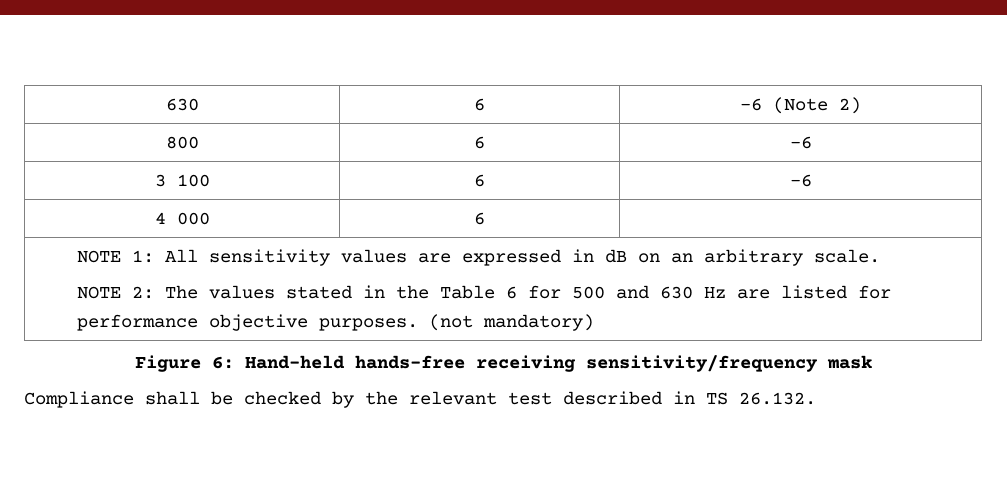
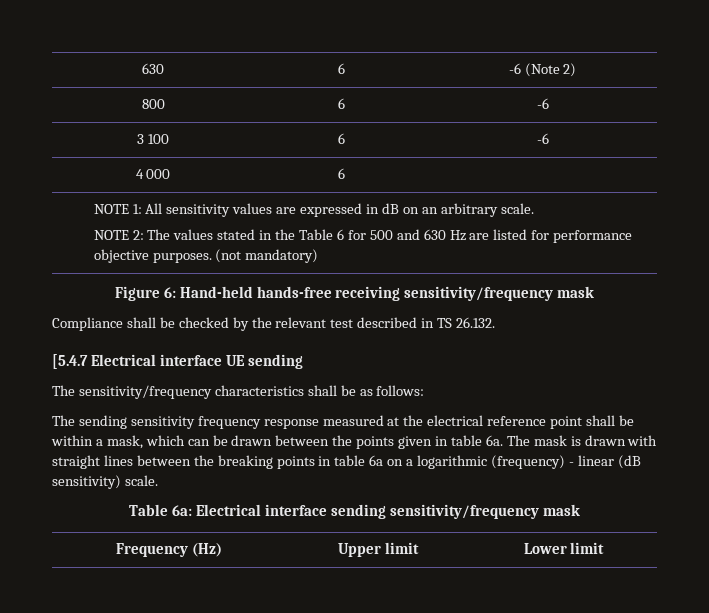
(816, 398) none -> [52,354,304,369] [52,385,425,399] [52,415,634,429] [51,435,658,449] [52,455,641,469] [52,475,158,489] [129,504,580,519] [116,543,222,557] [338,542,419,557] [523,542,605,554] // [5.4.7 Electrical interface UE sending // The sensitivity/frequency characteristics shall be as follows: // The sending sensitivity frequency response measured at the electrical reference point shall be within a mask, which can be drawn between the points given in table 6a. The mask is drawn with straight lines between the breaking points in table 6a on a logarithmic (frequency) - linear (dB sensitivity) scale. // Table 6a: Electrical interface sending sensitivity/frequency mask // Frequency (Hz) | Upper limit | Lower limit

